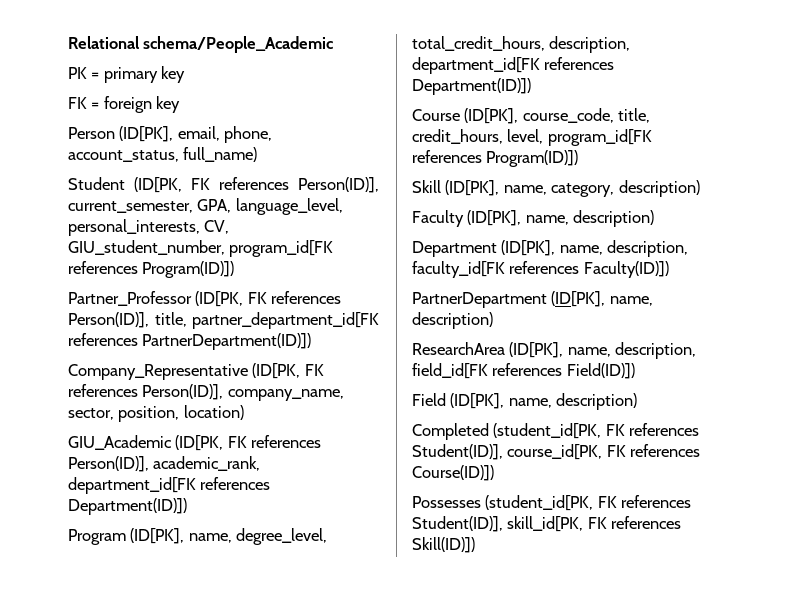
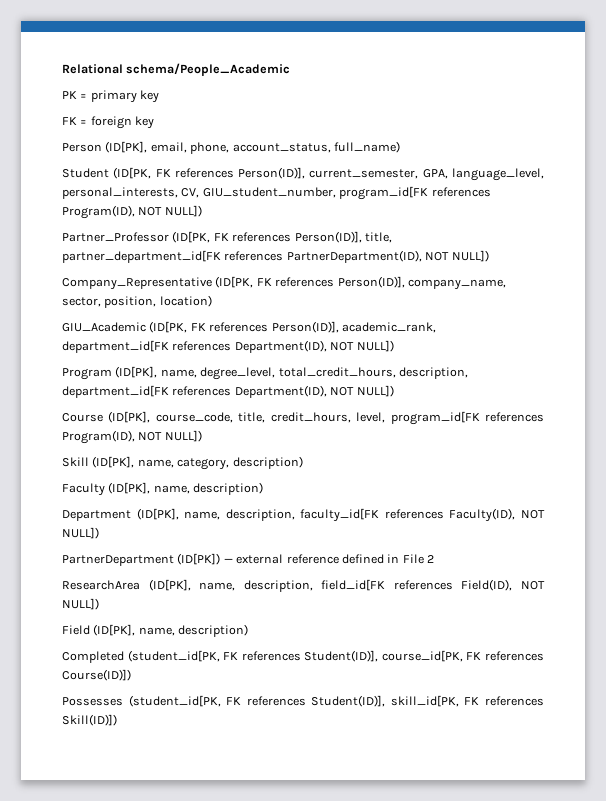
[142,261,235,278] Program(ID)]) -> [62,205,202,219] Program(ID), NOT NULL])
[142,333,312,350] PartnerDepartment(ID)]) -> [286,250,489,263] PartnerDepartment(ID), NOT NULL])
[68,498,187,515] Department(ID)]) -> [234,340,394,353] Department(ID), NOT NULL])
[412,78,531,95] Department(ID)]) -> [234,385,394,398] Department(ID), NOT NULL])
[486,150,579,167] Program(ID)]) -> [62,430,202,444] Program(ID), NOT NULL])
[583,261,669,278] [412,291,653,308] [412,312,493,329] Faculty(ID)]) // PartnerDepartment (ID[PK], name, description) -> [449,508,545,522] [62,527,99,539] [62,553,434,566] Faculty(ID), NOT NULL]) // PartnerDepartment (ID[PK]) — external reference defined in File 2
[566,363,635,379] Field(ID)]) -> [461,579,545,591] [62,598,99,610] Field(ID), NOT NULL])

